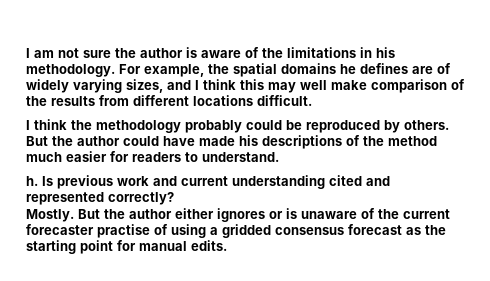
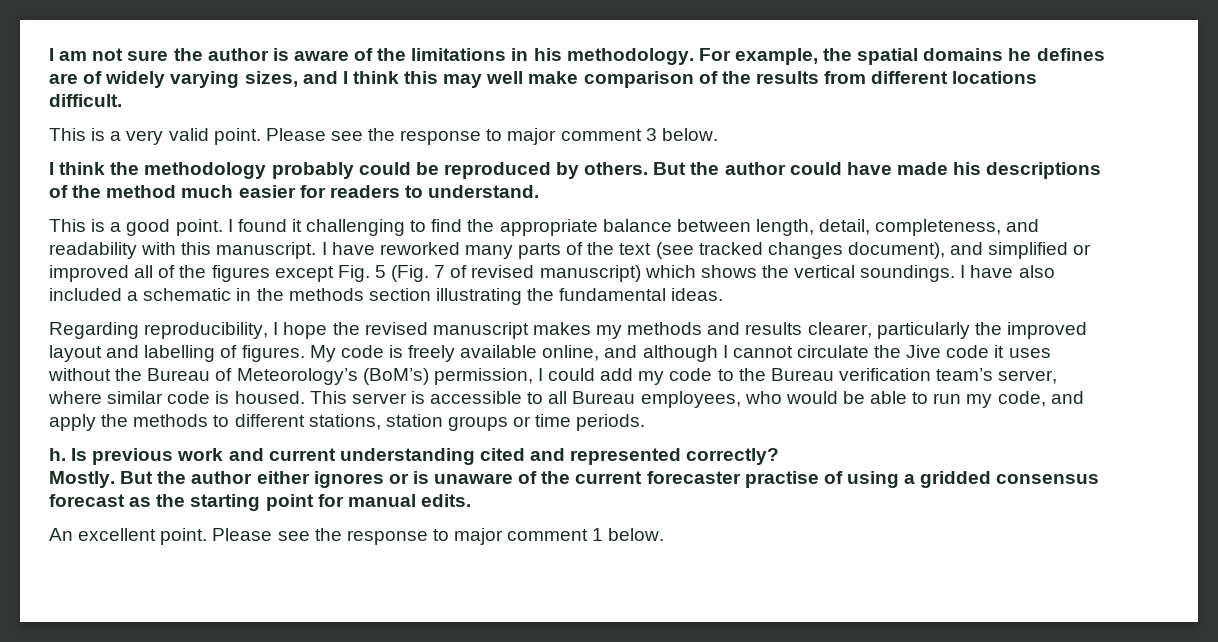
(312, 100) none -> [49,128,718,145] // This is a very valid point. Please see the response to major comment 3 below.
(279, 157) none -> [49,219,1040,236] [49,242,1092,259] [49,265,1055,282] [49,288,724,305] [49,322,1087,339] [49,345,1051,362] [48,368,1058,385] [48,391,1084,408] [49,414,646,431] // This is a good point. I found it challenging to find the appropriate balance between length, detail, completeness, and readability with this manuscript. I have reworked many parts of the text (see tracked changes document), and simplified or improved all of the figures except Fig. 5 (Fig. 7 of revised manuscript) which shows the vertical soundings. I have also included a schematic in the methods section illustrating the fundamental ideas. // Regarding reproducibility, I hope the revised manuscript makes my methods and results clearer, particularly the improved layout and labelling of figures. My code is freely available online, and although I cannot circulate the Jive code it uses without the Bureau of Meteorology’s (BoM’s) permission, I could add my code to the Bureau verification team’s server, where similar code is housed. This server is accessible to all Bureau employees, who would be able to run my code, and apply the methods to different stations, station groups or time periods.
(227, 245) none -> [49,528,665,545] // An excellent point. Please see the response to major comment 1 below.

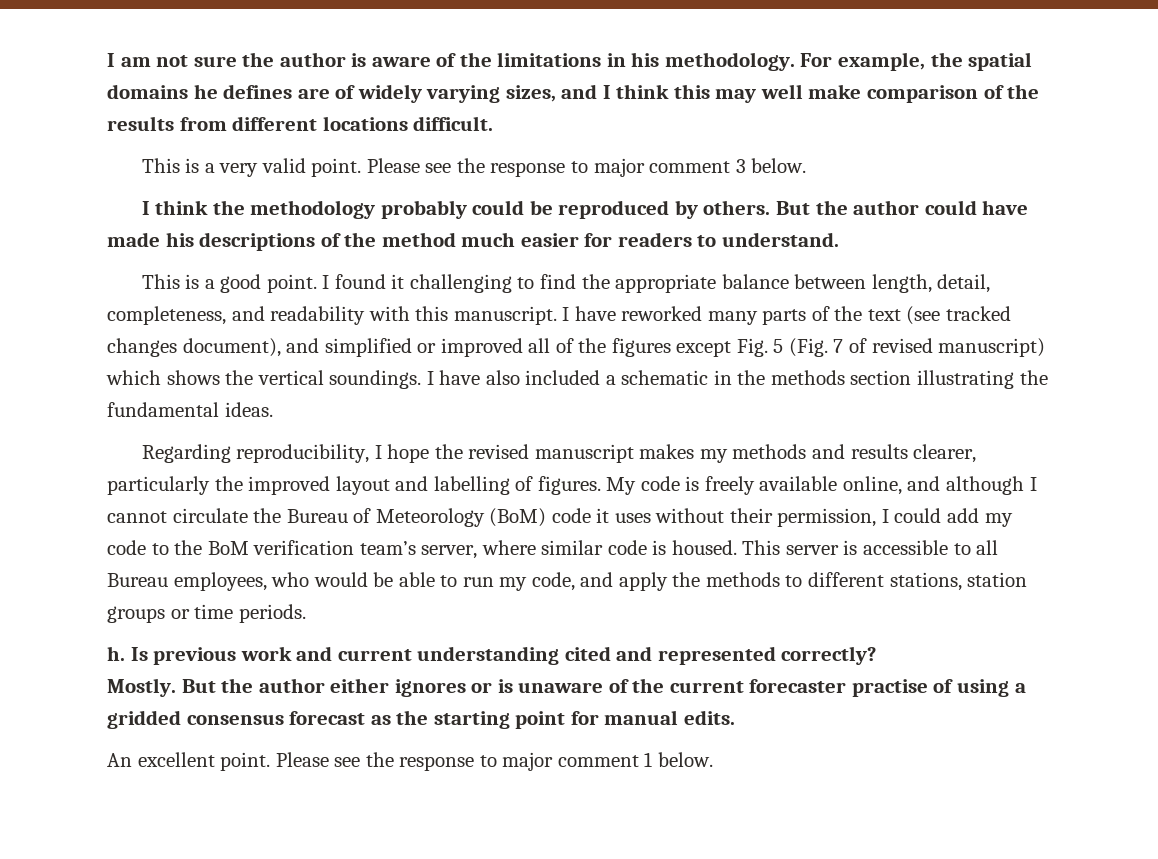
[906,345,1051,358] [48,368,429,385] Jive code it uses without the Bureau of Meteorology’s (BoM’s) -> [286,508,773,527] Bureau of Meteorology (BoM) code it uses without their
[770,368,834,381] Bureau -> [207,541,249,555] BoM

